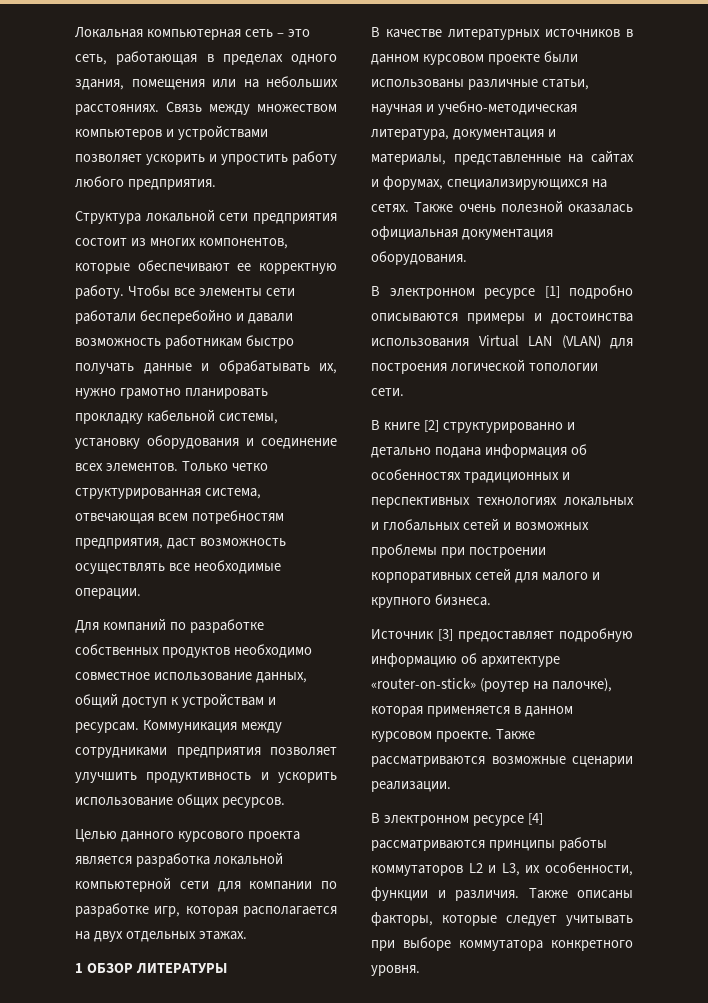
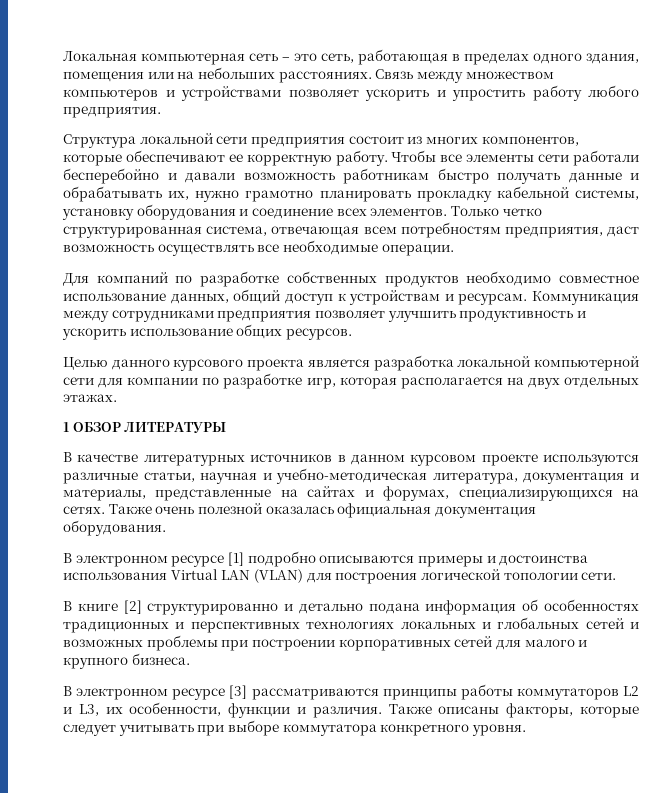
[543,51,578,63] [371,79,464,88] были использованы -> [543,454,639,466] используются
[371,628,633,642] [371,653,560,667] [371,678,612,692] [371,706,573,717] [371,729,535,742] [371,756,633,767] [371,781,451,792] [371,813,543,826] // Источник [3] предоставляет подробную информацию об архитектуре «router-on-stick» (роутер на палочке), которая применяется в данном курсовом проекте. Также рассматриваются возможные сценарии реализации. // В электронном ресурсе [4] -> [63,685,248,700] // В электронном ресурсе [3]

